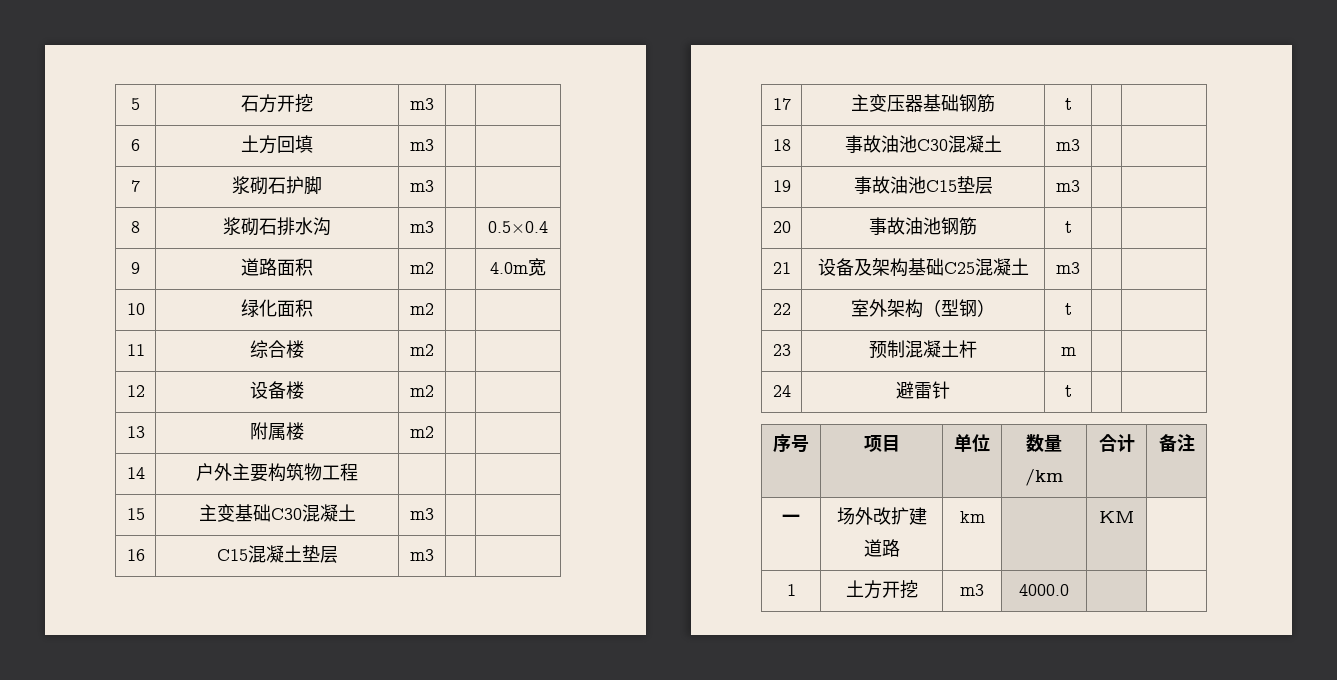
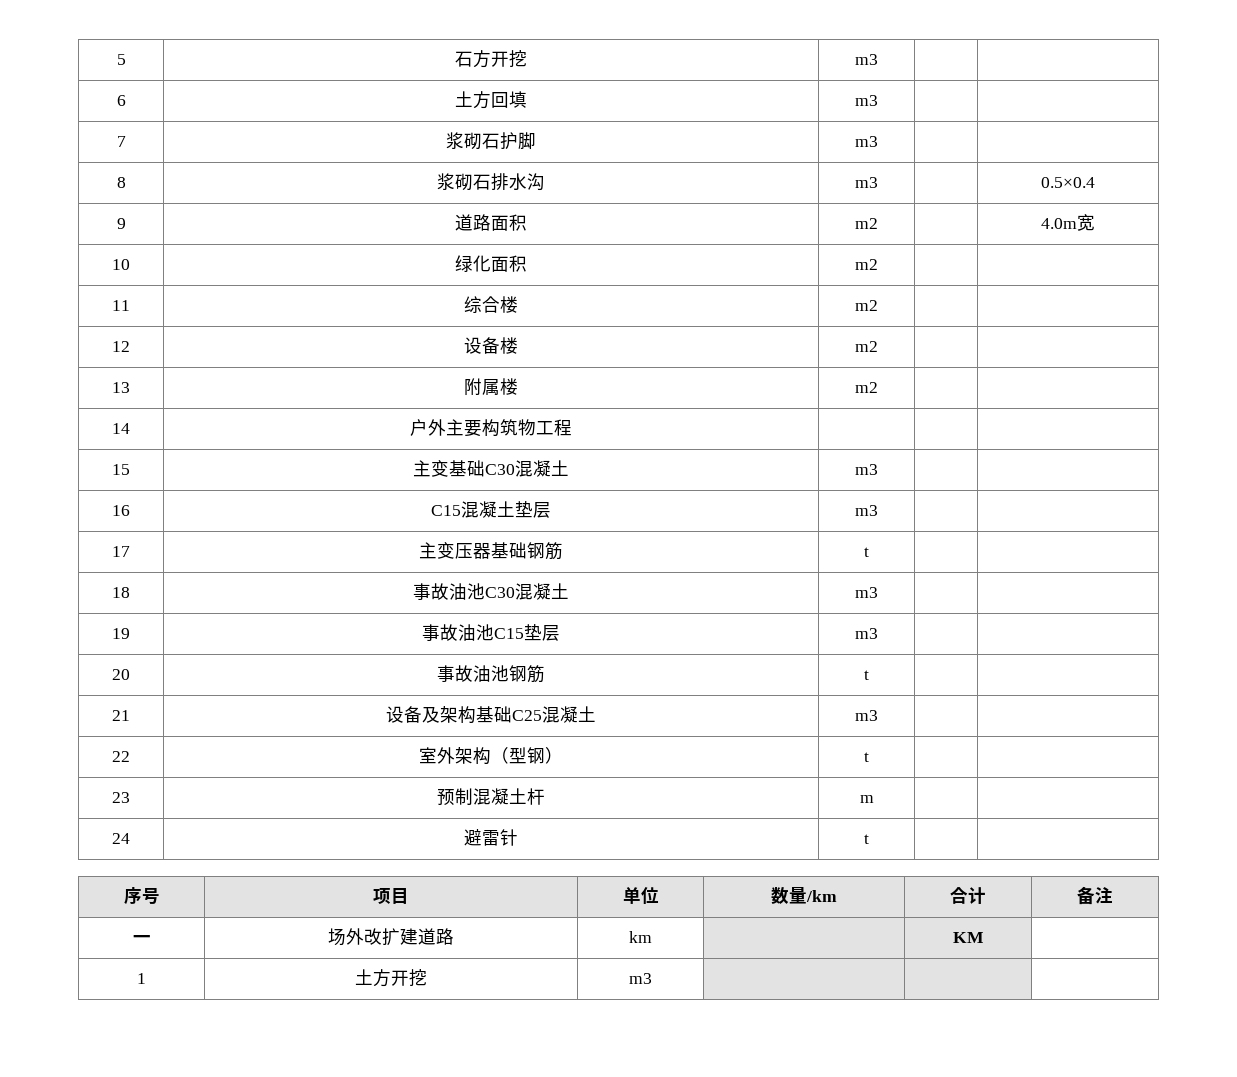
[1019,584,1069,596] 4000.0 -> (652, 978) none

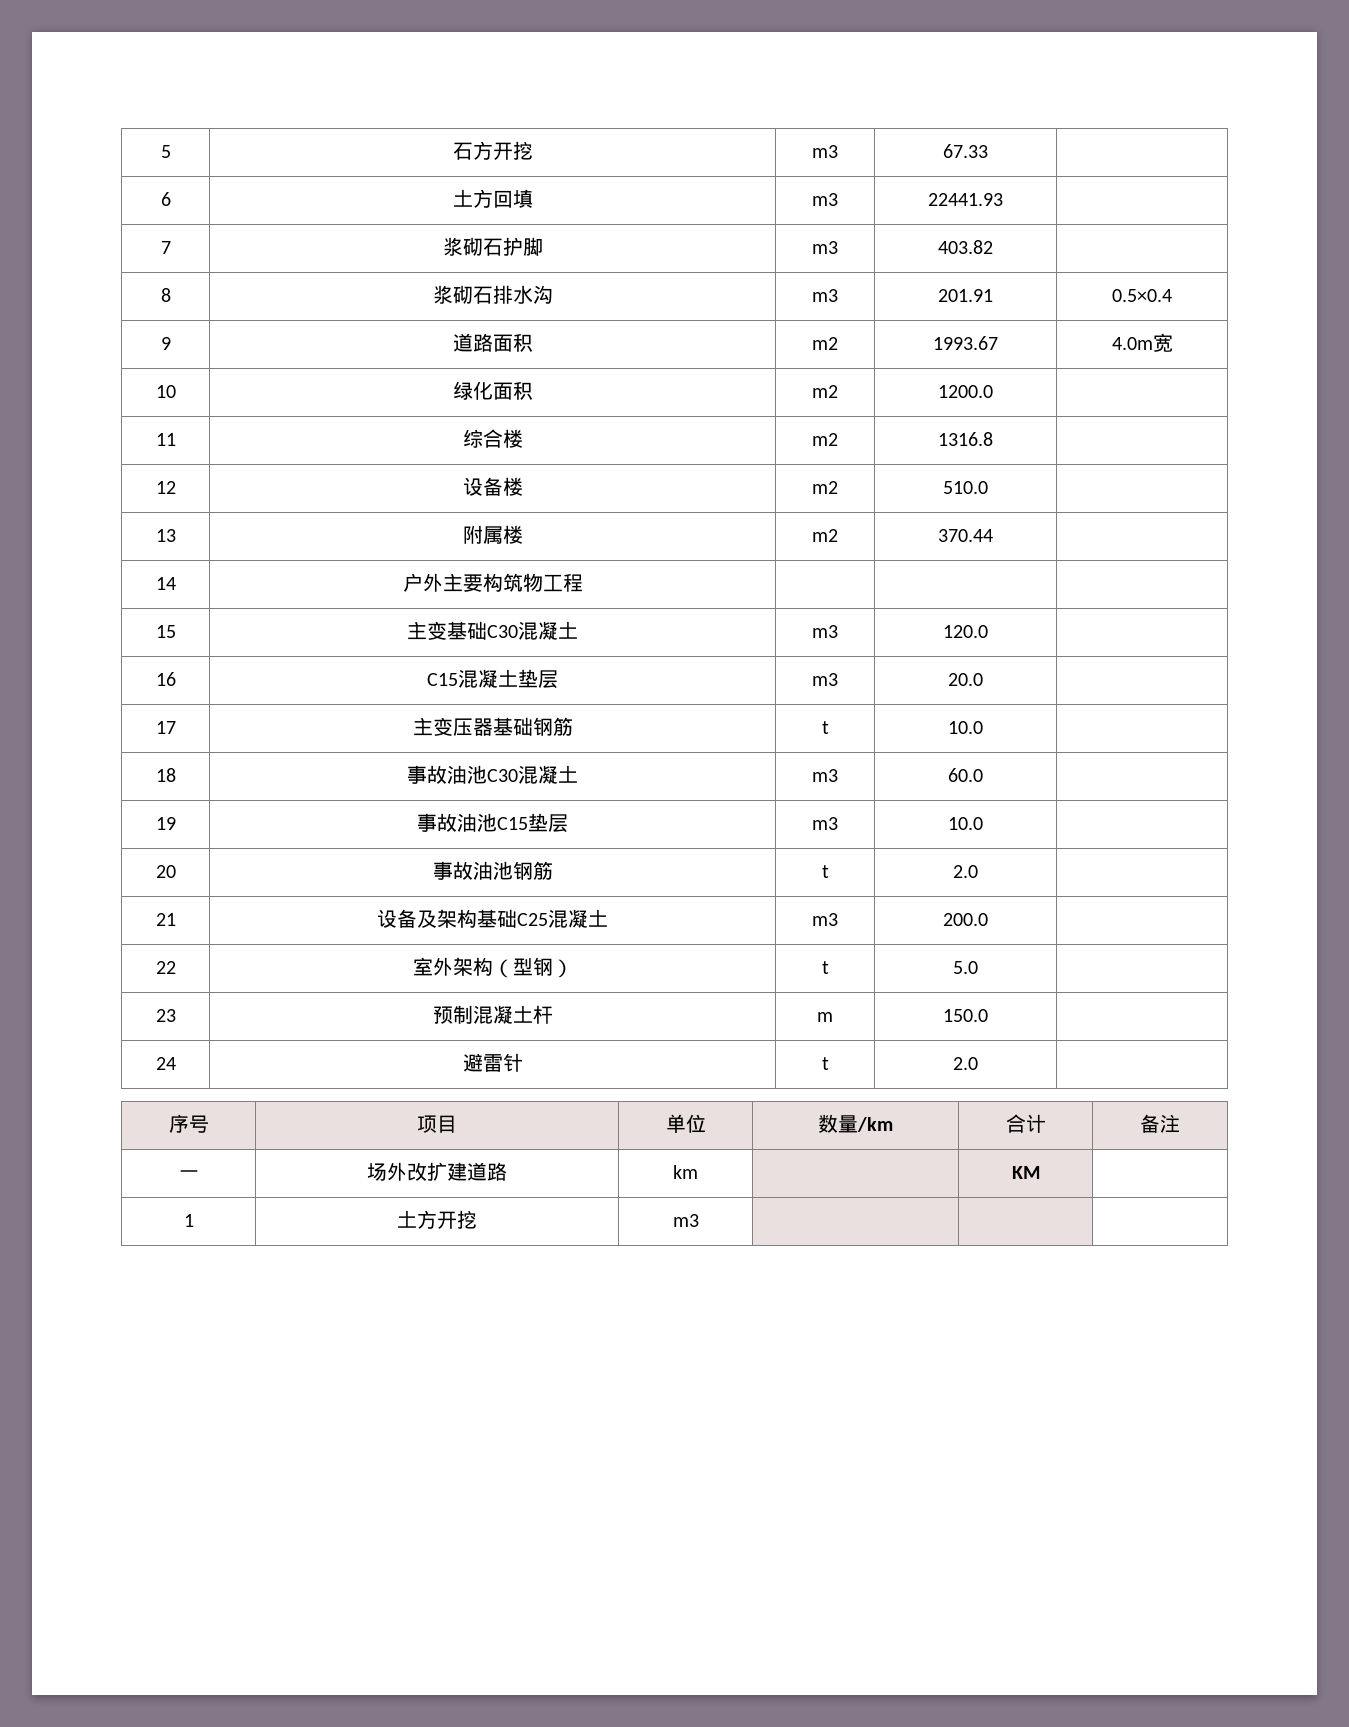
(878, 59) none -> [943,144,988,158] 67.33
(878, 100) none -> [928,193,1003,206] 22441.93
(878, 141) none -> [938,240,993,254] 403.82
(878, 182) none -> [938,289,993,302] 201.91
(878, 223) none -> [933,336,998,350] 1993.67
(878, 264) none -> [938,385,993,398] 1200.0
(878, 305) none -> [938,432,993,446] 1316.8
(878, 346) none -> [943,481,988,494] 510.0
(878, 387) none -> [938,529,993,542] 370.44
(878, 469) none -> [943,625,988,638] 120.0
(878, 510) none -> [948,673,983,686] 20.0
(869, 552) none -> [948,721,983,734] 10.0
(878, 592) none -> [948,768,983,782] 60.0
(878, 633) none -> [948,817,983,830] 10.0
(869, 675) none -> [953,865,978,878] 2.0
(878, 715) none -> [943,913,988,926] 200.0
(869, 757) none -> [953,961,978,974] 5.0
(874, 799) none -> [943,1009,988,1022] 150.0
(869, 839) none -> [953,1057,978,1070] 2.0

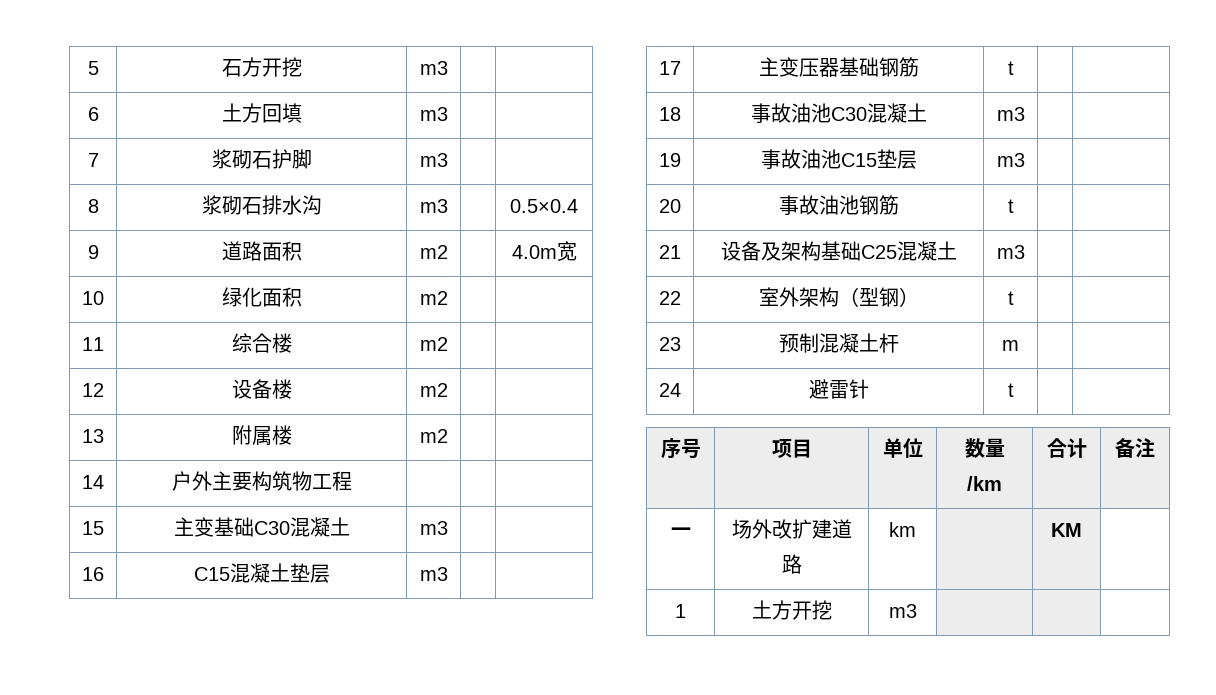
[943,144,988,158] 67.33 -> (448, 68) none
[928,193,1003,206] 22441.93 -> (448, 114) none
[938,240,993,254] 403.82 -> (448, 160) none
[938,289,993,302] 201.91 -> (448, 206) none
[933,336,998,350] 1993.67 -> (448, 252) none
[938,385,993,398] 1200.0 -> (448, 298) none
[938,432,993,446] 1316.8 -> (448, 344) none
[943,481,988,494] 510.0 -> (448, 390) none
[938,529,993,542] 370.44 -> (448, 436) none
[943,625,988,638] 120.0 -> (448, 528) none
[948,673,983,686] 20.0 -> (448, 574) none
[948,721,983,734] 10.0 -> (1014, 68) none
[948,768,983,782] 60.0 -> (1025, 114) none
[948,817,983,830] 10.0 -> (1025, 160) none
[953,865,978,878] 2.0 -> (1014, 206) none
[943,913,988,926] 200.0 -> (1025, 252) none
[953,961,978,974] 5.0 -> (1014, 298) none
[943,1009,988,1022] 150.0 -> (1019, 345) none
[953,1057,978,1070] 2.0 -> (1014, 390) none

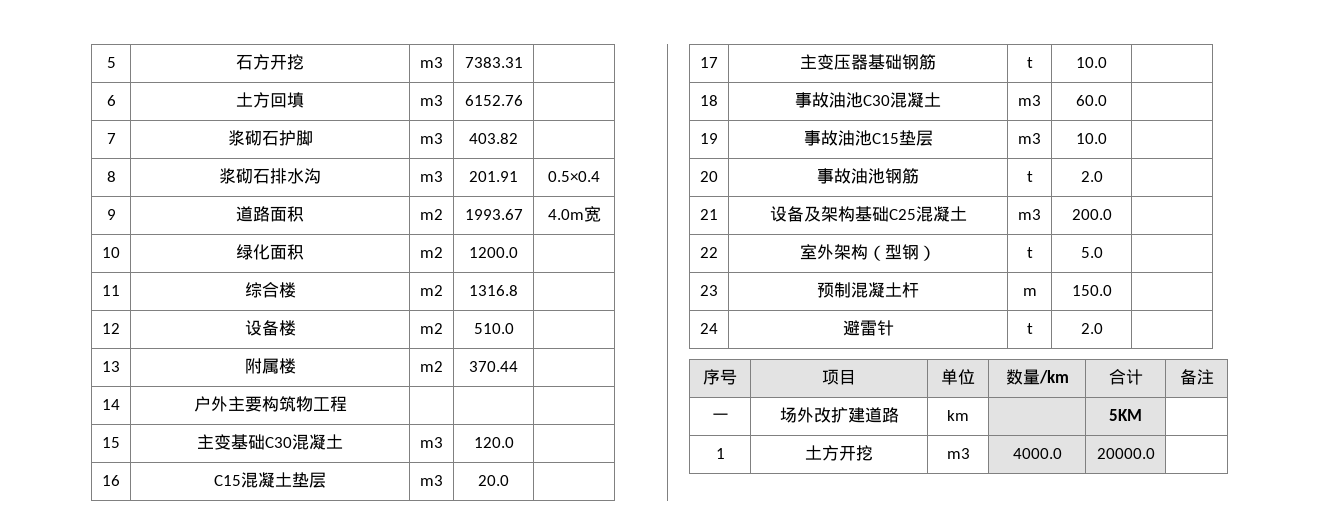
(448, 68) none -> [464,57,523,68] 7383.31
(448, 114) none -> [464,95,523,106] 6152.76
(448, 160) none -> [469,133,518,144] 403.82
(448, 206) none -> [469,171,518,182] 201.91
(448, 252) none -> [464,209,523,220] 1993.67
(448, 298) none -> [469,247,518,258] 1200.0
(448, 344) none -> [469,285,518,296] 1316.8
(448, 390) none -> [473,323,514,334] 510.0
(448, 436) none -> [469,361,518,372] 370.44
(448, 528) none -> [473,437,514,448] 120.0
(448, 574) none -> [478,475,509,486] 20.0
(1014, 68) none -> [1076,57,1107,68] 10.0
(1025, 114) none -> [1076,95,1107,106] 60.0
(1025, 160) none -> [1076,133,1107,144] 10.0
(1014, 206) none -> [1080,171,1103,182] 2.0
(1025, 252) none -> [1071,209,1112,220] 200.0
(1014, 298) none -> [1080,247,1103,258] 5.0
(1019, 345) none -> [1071,285,1112,296] 150.0
(1014, 390) none -> [1080,323,1103,334] 2.0
[1051,523,1082,537] KM -> [1109,409,1142,421] 5KM
(917, 611) | -> [1012,448,1062,459] [1096,448,1155,459] 4000.0 | 20000.0

